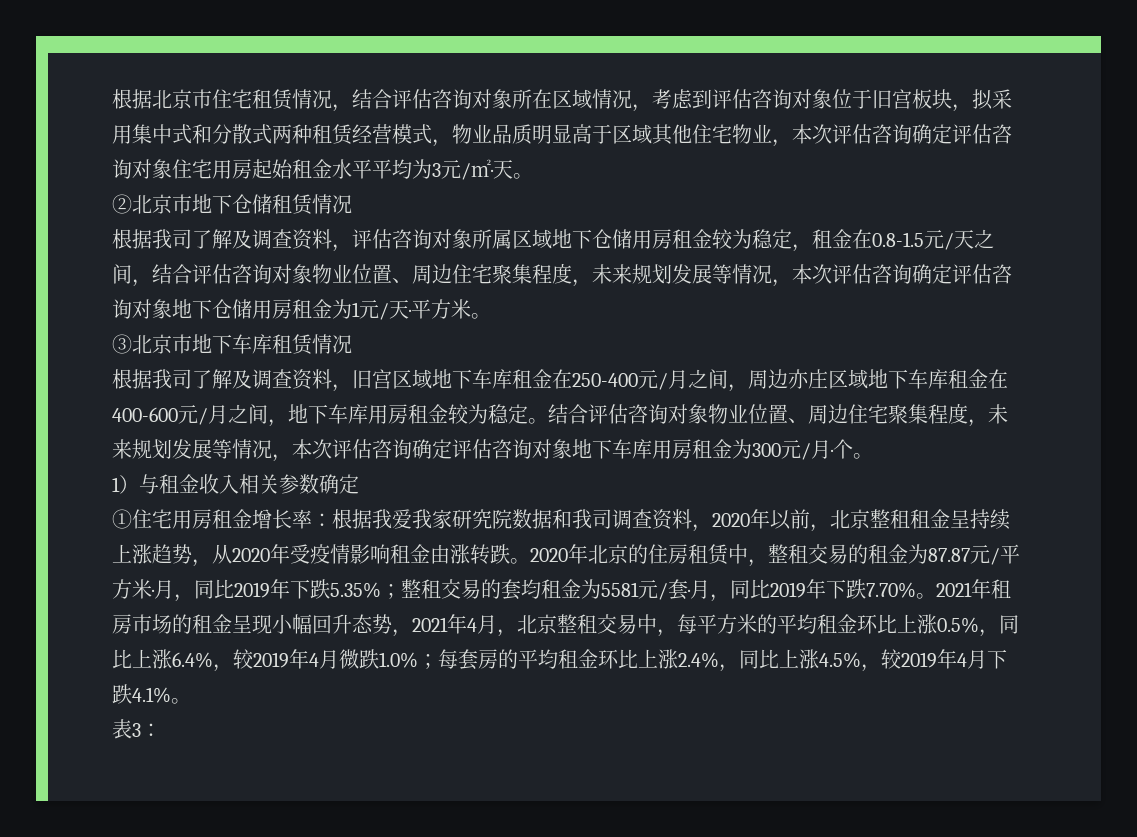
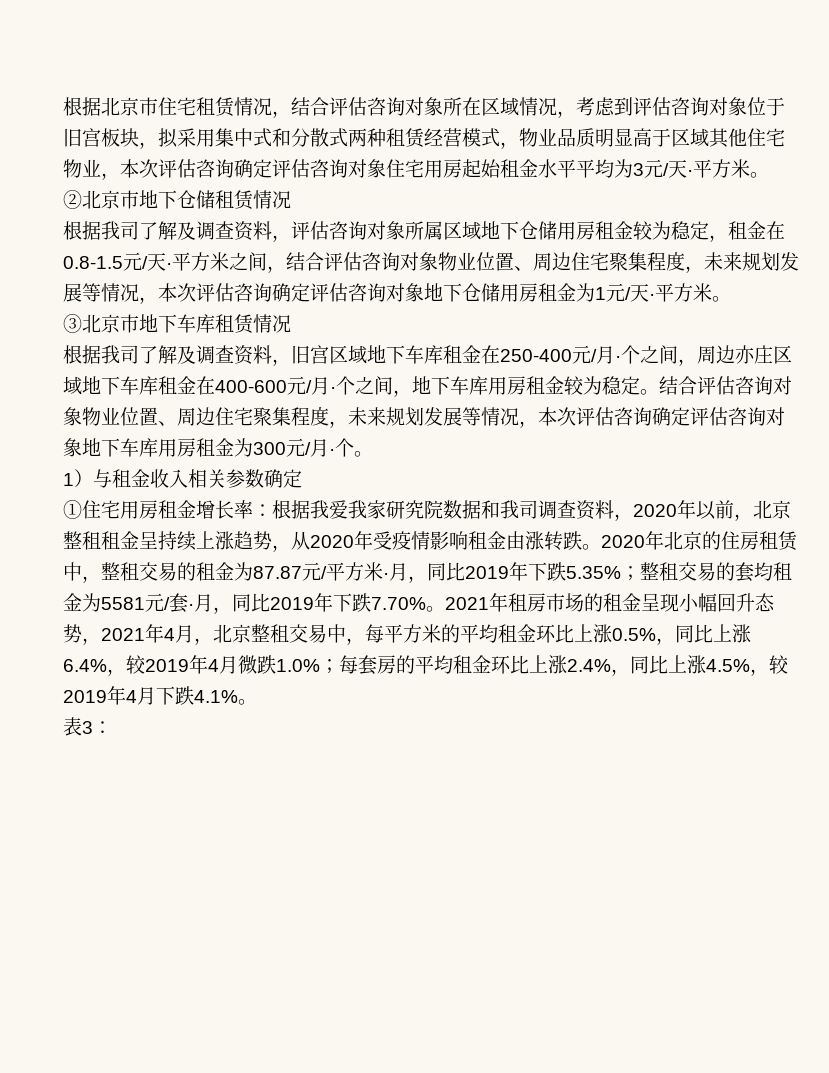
[471,159,513,179] ㎡·天 -> [668,159,750,178] 天·平方米
(974, 239) none -> [166,252,229,271] ·平方米
(688, 379) none -> [615,345,640,364] ·个
(228, 414) none -> [330,376,355,395] ·个

